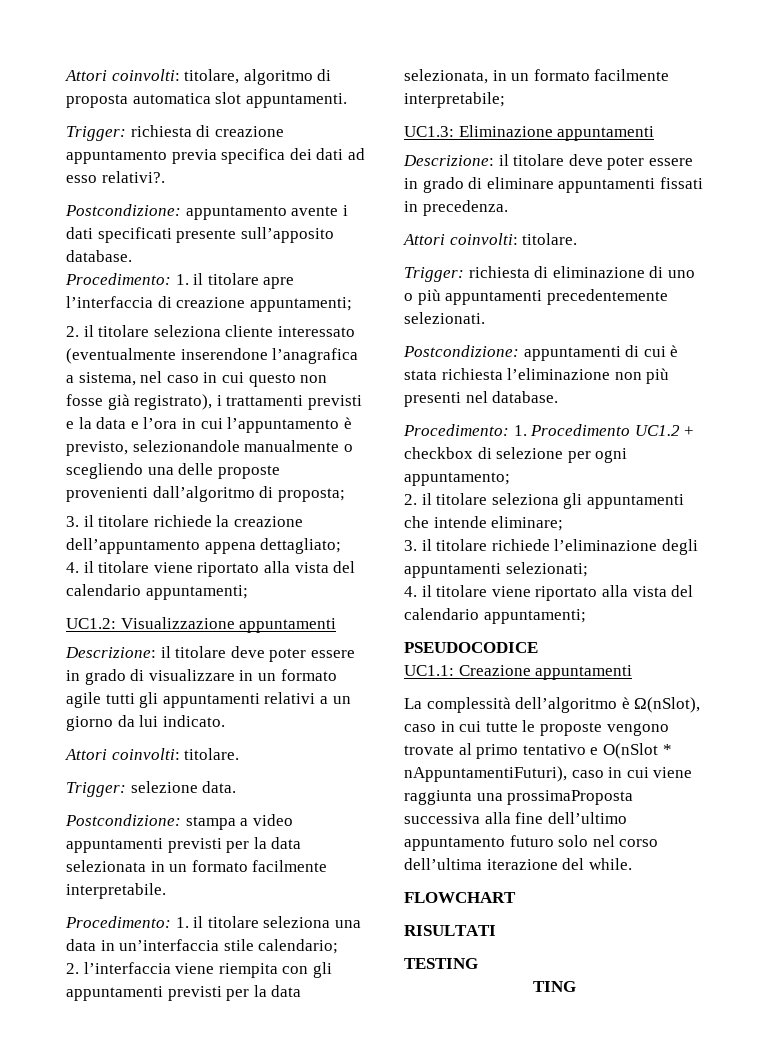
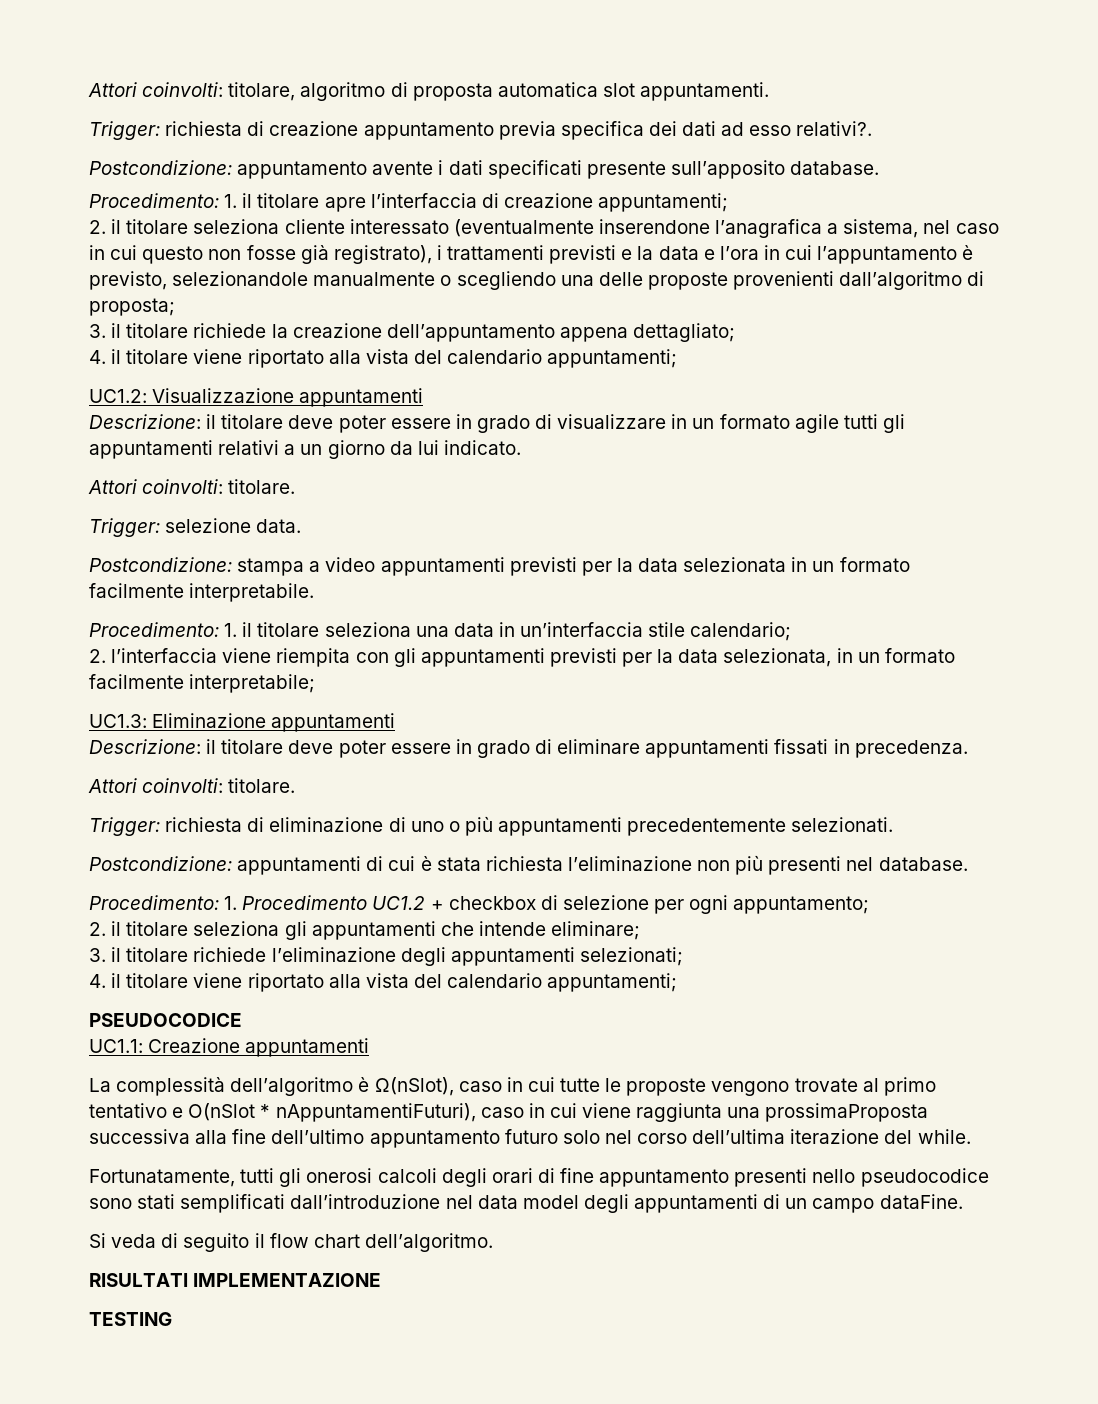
[404,892,516,903] FLOWCHART -> [89,1168,989,1187] [89,1194,963,1213] [89,1233,493,1252] Fortunatamente, tutti gli onerosi calcoli degli orari di fine appuntamento presenti nello pseudocodice sono stati semplificati dall’introduzione nel data model degli appuntamenti di un campo dataFine. // Si veda di seguito il flow chart dell’algoritmo.
(496, 930) none -> [193,1273,382,1287] IMPLEMENTAZIONE
[532,981,576,992] // TING -> (172, 1319) none

